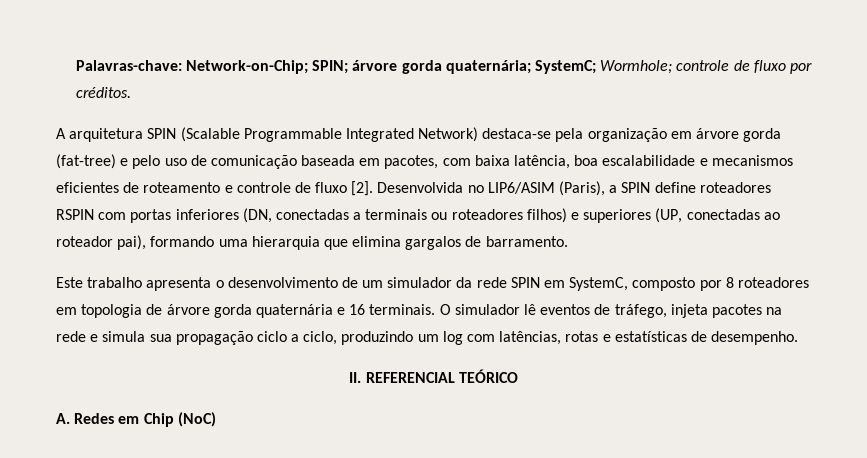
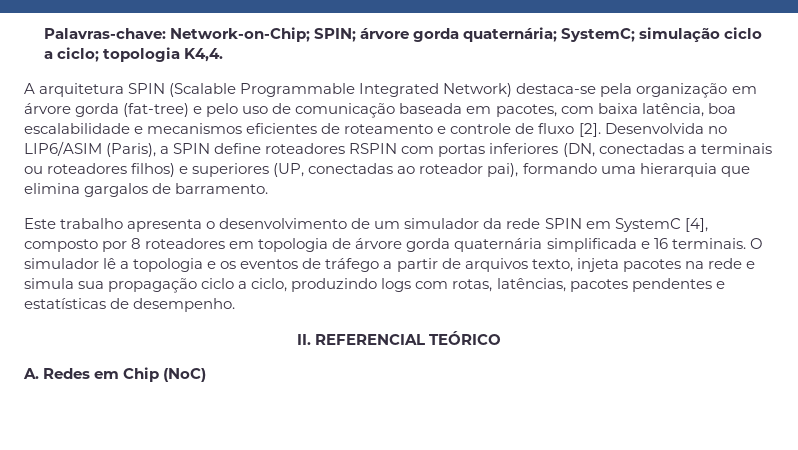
[600,60,812,74] [75,87,131,98] Wormhole; controle de fluxo por créditos. -> [638,27,762,43] [43,47,223,62] simulação ciclo a ciclo; topologia K4,4.
[569,277,629,291] SystemC, -> [614,218,708,232] SystemC [4],
(333, 311) none -> [546,238,637,252] simplificada
[540,304,667,318] eventos de tráfego, -> [120,258,573,272] a topologia e os eventos de tráfego a partir de arquivos texto,
[417,331,599,345] um log com latências, rotas -> [381,278,712,292] logs com rotas, latências, pacotes pendentes

